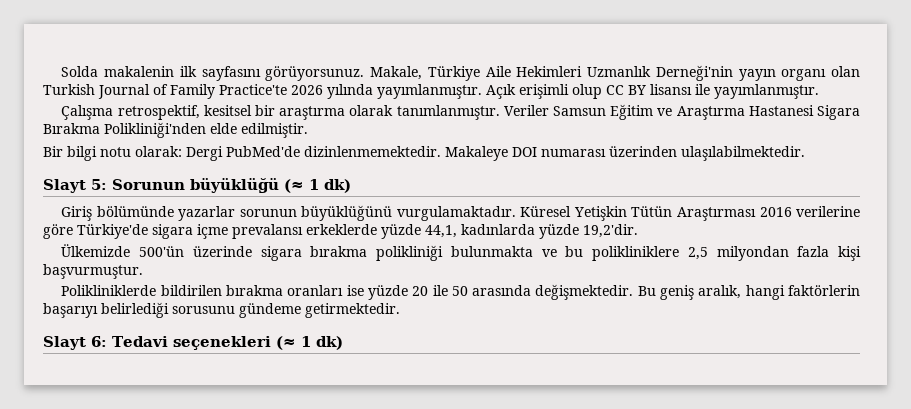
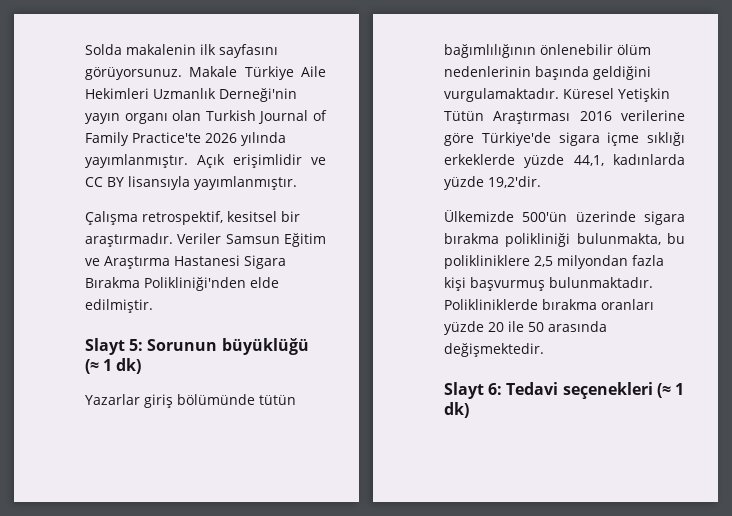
[370,66,423,80] Makale, -> [189,66,238,77] Makale
[519,84,710,99] erişimli olup CC BY lisansı ile -> [233,154,326,168] [85,176,190,190] erişimlidir ve CC BY lisansıyla
[279,105,500,120] araştırma olarak tanımlanmıştır. -> [85,233,173,247] araştırmadır.
[43,146,805,161] // Bir bilgi notu olarak: Dergi PubMed'de dizinlenmemektedir. Makaleye DOI numarası üzerinden ulaşılabilmektedir. -> (153, 306) none
[61,205,393,221] Giriş bölümünde yazarlar sorunun büyüklüğünü -> [85,394,296,408] [444,44,651,58] [444,66,651,80] Yazarlar giriş bölümünde tütün bağımlılığının önlenebilir ölüm nedenlerinin başında geldiğini
[232,224,303,239] prevalansı -> [647,132,685,146] sıklığı
[450,246,557,257] bulunmakta ve -> [576,233,661,245] bulunmakta,
[43,264,143,279] [61,285,222,296] başvurmuştur. // Polikliniklerde bildirilen -> [470,277,653,291] [444,299,538,310] başvurmuş bulunmaktadır. Polikliniklerde
[346,285,364,296] ise -> (654, 304) none
[637,285,861,300] [43,302,400,318] Bu geniş aralık, hangi faktörlerin başarıyı belirlediği sorusunu gündeme getirmektedir. -> (544, 350) none

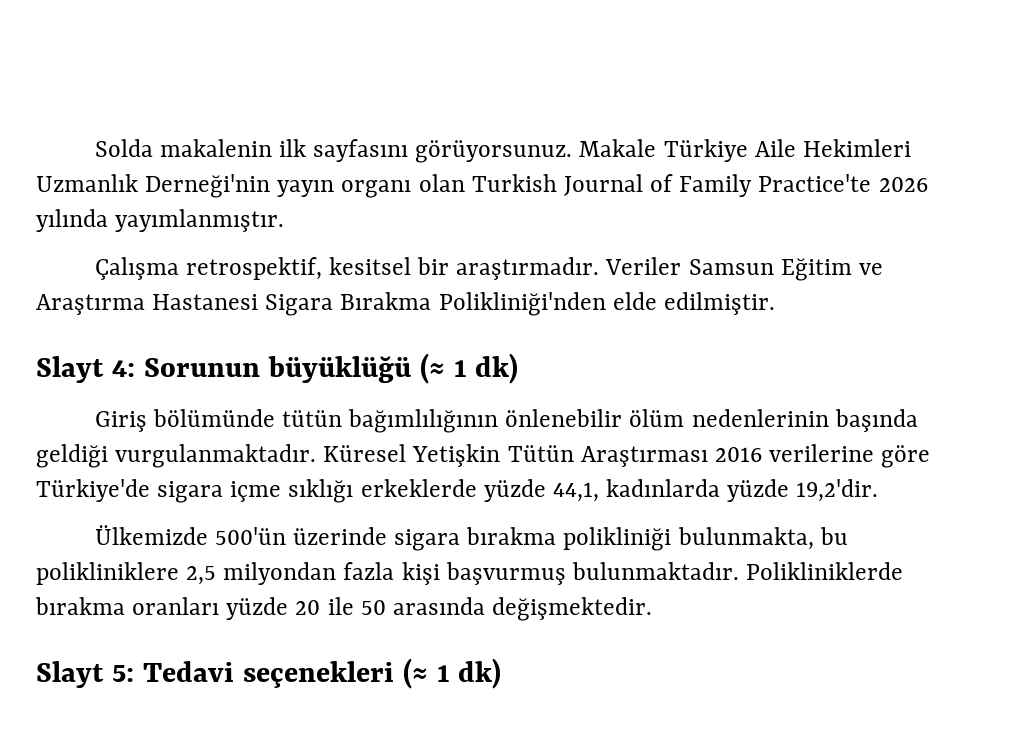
[197,154,326,168] [85,176,297,190] Açık erişimlidir ve CC BY lisansıyla yayımlanmıştır. -> (285, 220) none
[129,339,144,351] 5: -> [111,360,135,377] 4:
[85,394,173,408] Yazarlar giriş -> [94,411,147,432] Giriş
[593,66,651,80] [444,88,559,102] geldiğini vurgulamaktadır. -> [36,444,317,468] geldiği vurgulanmaktadır.
[488,383,503,395] 6: -> [111,665,134,682] 5:

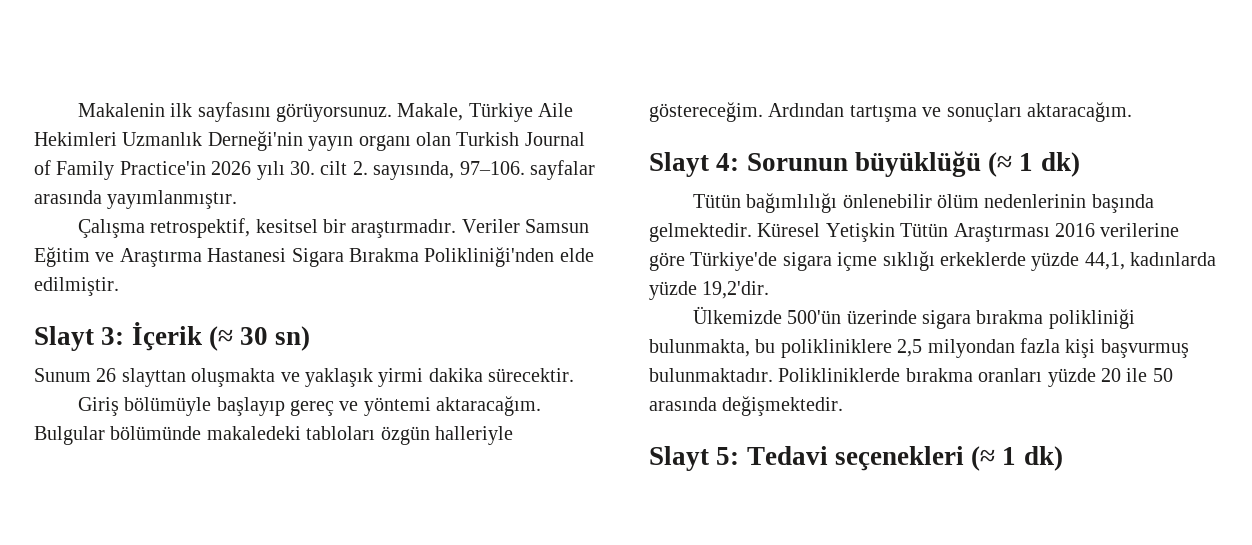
[94,139,272,157] Solda makalenin -> [77,103,165,117] Makalenin
[579,139,657,157] Makale -> [397,103,464,121] Makale,
[758,174,928,192] [36,209,108,232] Practice'te 2026 yılında -> [119,160,595,180] [34,190,102,204] Practice'in 2026 yılı 30. cilt 2. sayısında, 97–106. sayfalar arasında
(775, 303) none -> [34,322,311,351] [34,368,575,387] [77,396,542,416] [34,426,513,445] [649,102,1132,122] // Slayt 3: İçerik (≈ 30 sn) // Sunum 26 slayttan oluşmakta ve yaklaşık yirmi dakika sürecektir. // Giriş bölümüyle başlayıp gereç ve yöntemi aktaracağım. Bulgular bölümünde makaledeki tabloları özgün halleriyle göstereceğim. Ardından tartışma ve sonuçları aktaracağım.
[94,409,499,433] Giriş bölümünde tütün bağımlılığının -> [692,193,838,213] Tütün bağımlılığı
[36,444,317,468] geldiği vurgulanmaktadır. -> [649,223,752,242] gelmektedir.

